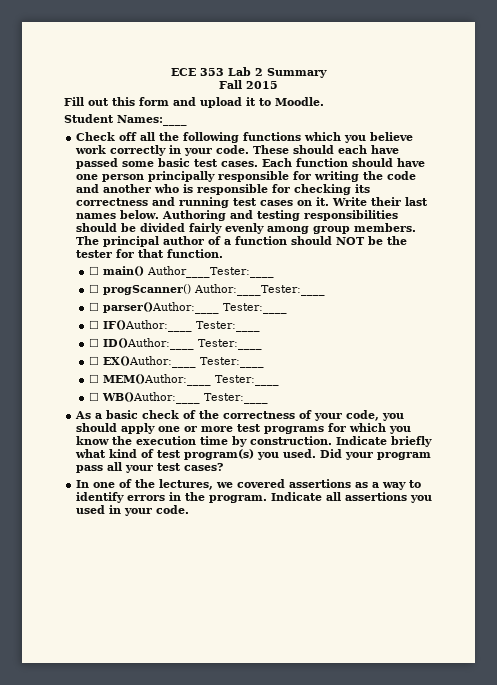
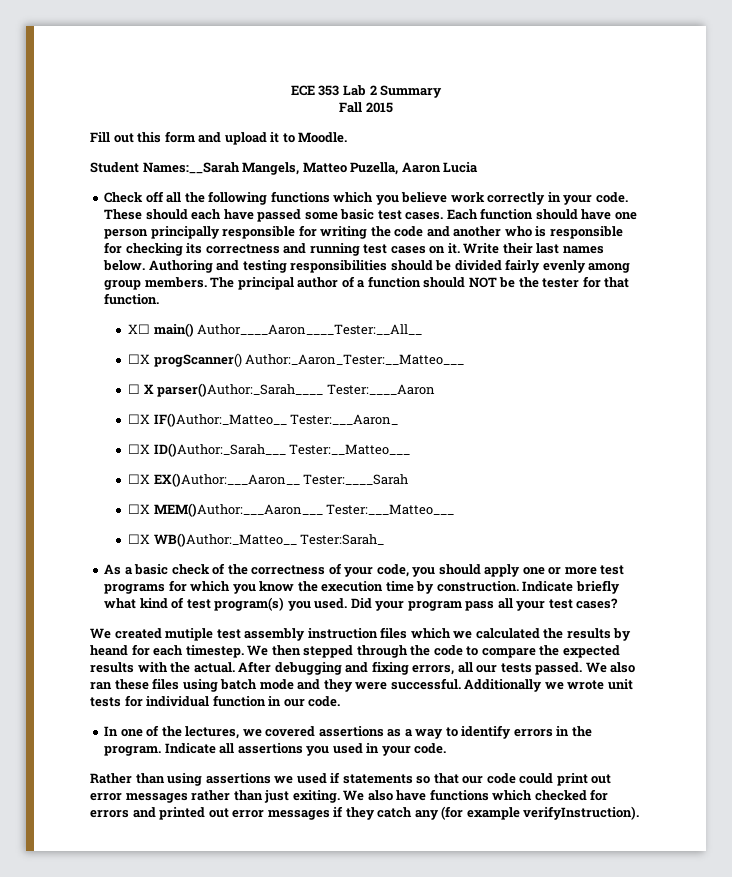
[117,115,187,126] Names:____ -> [142,162,479,175] Names:__Sarah Mangels, Matteo Puzella, Aaron Lucia
[88,266,274,278] [88,284,325,296] [88,302,287,314] [88,320,260,332] [88,338,262,350] [88,356,264,368] [88,374,279,386] [88,392,268,404] ☐ main() Author____Tester:____ // ☐ progScanner() Author:____Tester:____ // ☐ parser()Author:____ Tester:____ // ☐ IF()Author:____ Tester:____ // ☐ ID()Author:____ Tester:____ // ☐ EX()Author:____ Tester:____ // ☐ MEM()Author:____ Tester:____ // ☐ WB()Author:____ Tester:____ -> [128,323,423,337] [128,353,465,367] [128,383,435,397] [128,413,399,427] [128,443,411,457] [128,473,409,487] [128,503,455,517] [128,533,385,547] X☐ main() Author____Aaron____Tester:__All__ // ☐X progScanner() Author:_Aaron_Tester:__Matteo___ // ☐ X parser()Author:_Sarah____ Tester:____Aaron // ☐X IF()Author:_Matteo__ Tester:___Aaron_ // ☐X ID()Author:_Sarah___ Tester:__Matteo___ // ☐X EX()Author:___Aaron__ Tester:____Sarah // ☐X MEM()Author:___Aaron___ Tester:___Matteo___ // ☐X WB()Author:_Matteo__ Tester:Sarah_
(224, 467) none -> [90,627,632,641] [90,644,620,658] [90,661,636,675] [90,678,633,692] [90,695,341,707] // We created mutiple test assembly instruction files which we calculated the results by heand for each timestep. We then stepped through the code to compare the expected results with the actual. After debugging and fixing errors, all our tests passed. We also ran these files using batch mode and they were successful. Additionally we wrote unit tests for individual function in our code.
(190, 509) none -> [90,772,612,786] [90,789,609,803] [90,806,640,820] // Rather than using assertions we used if statements so that our code could print out error messages rather than just exiting. We also have functions which checked for errors and printed out error messages if they catch any (for example verifyInstruction).

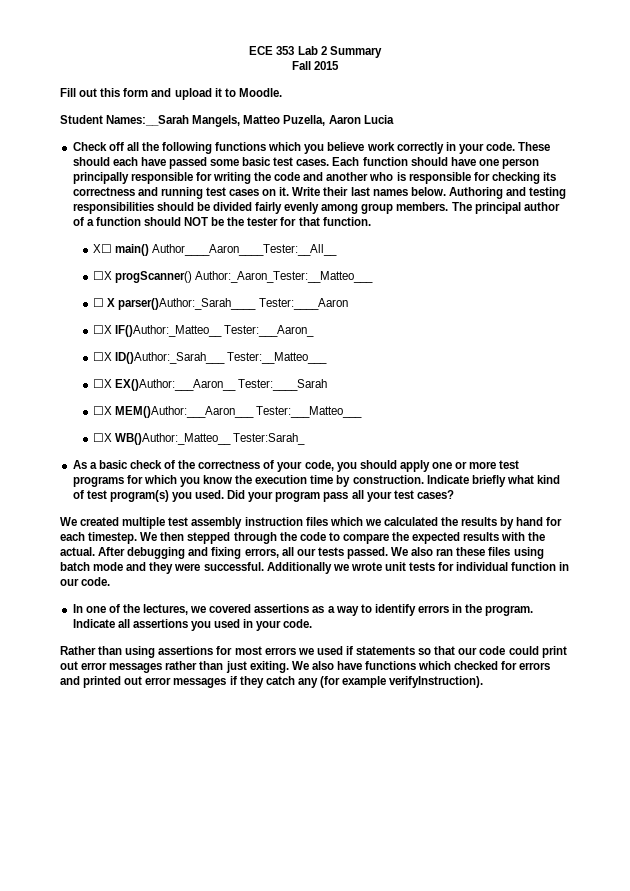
[165,628,214,641] mutiple -> [122,517,166,529] multiple
[90,645,128,656] heand -> [516,517,544,526] hand
(271, 778) none -> [216,646,296,655] for most errors

